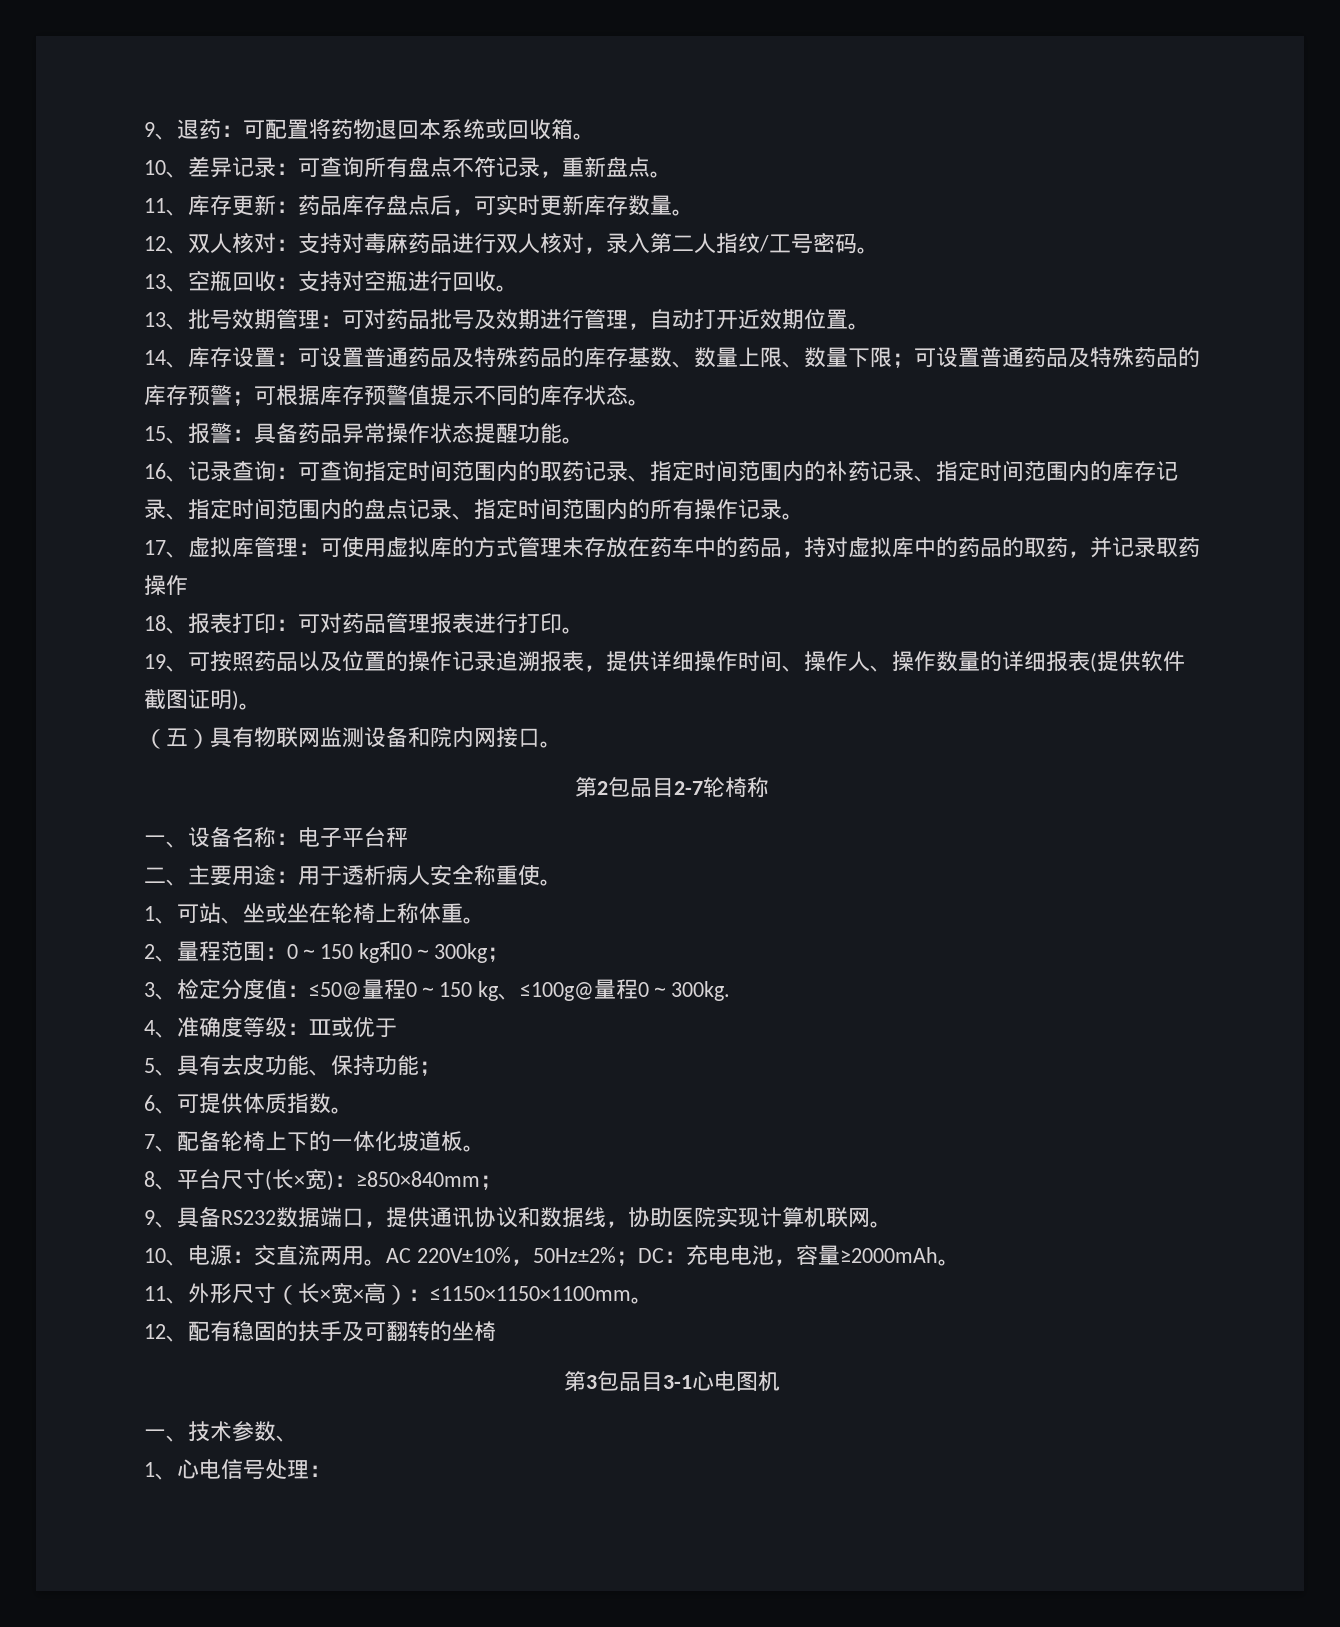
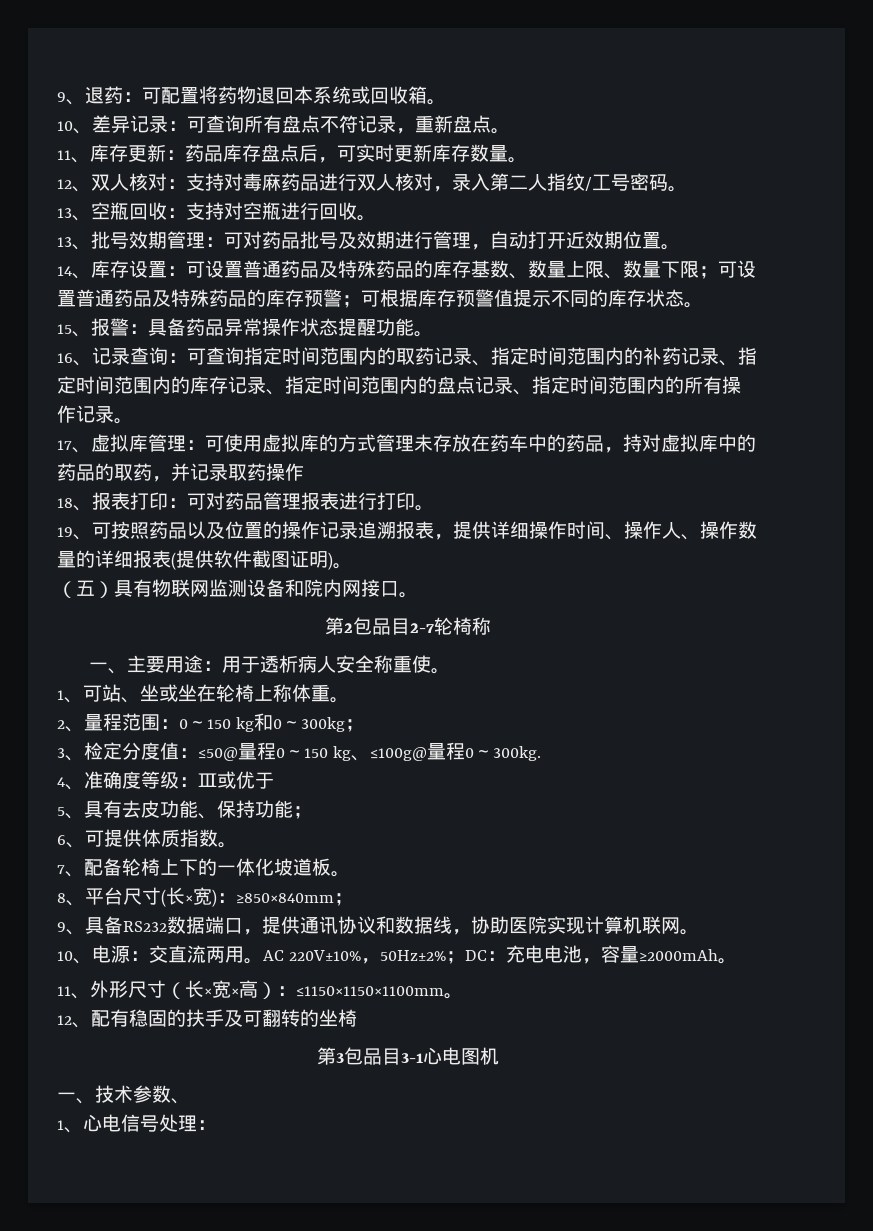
[188,827,408,848] [144,867,188,886] 设备名称：电子平台秤 // 二、 -> (127, 671) none

